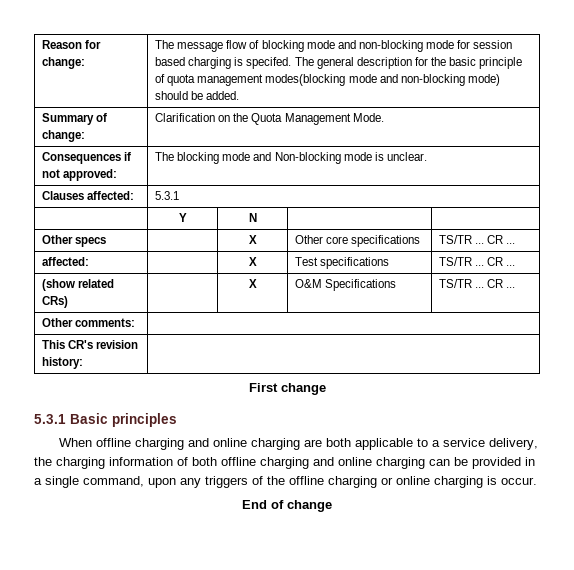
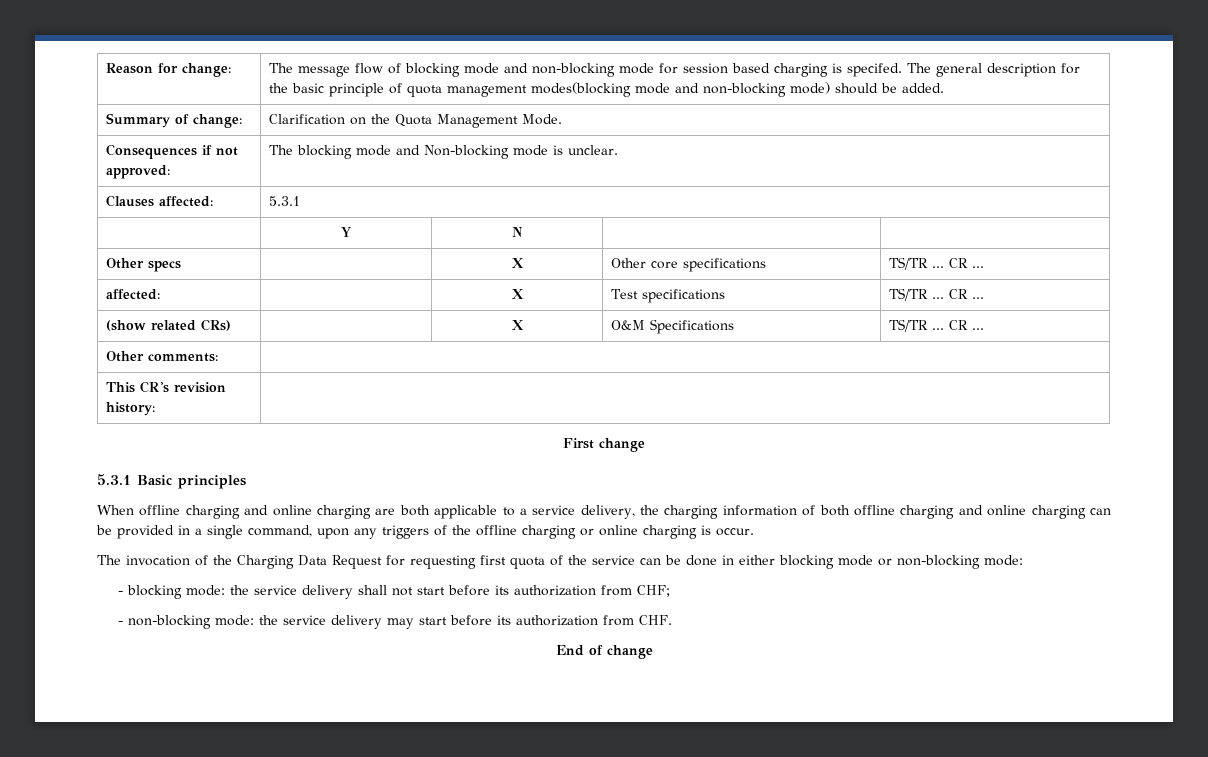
(537, 481) none -> [97,555,1023,569] [118,585,671,599] [118,615,673,629] // The invocation of the Charging Data Request for requesting first quota of the service can be done in either blocking mode or non-blocking mode: // - blocking mode: the service delivery shall not start before its authorization from CHF; // - non-blocking mode: the service delivery may start before its authorization from CHF.

